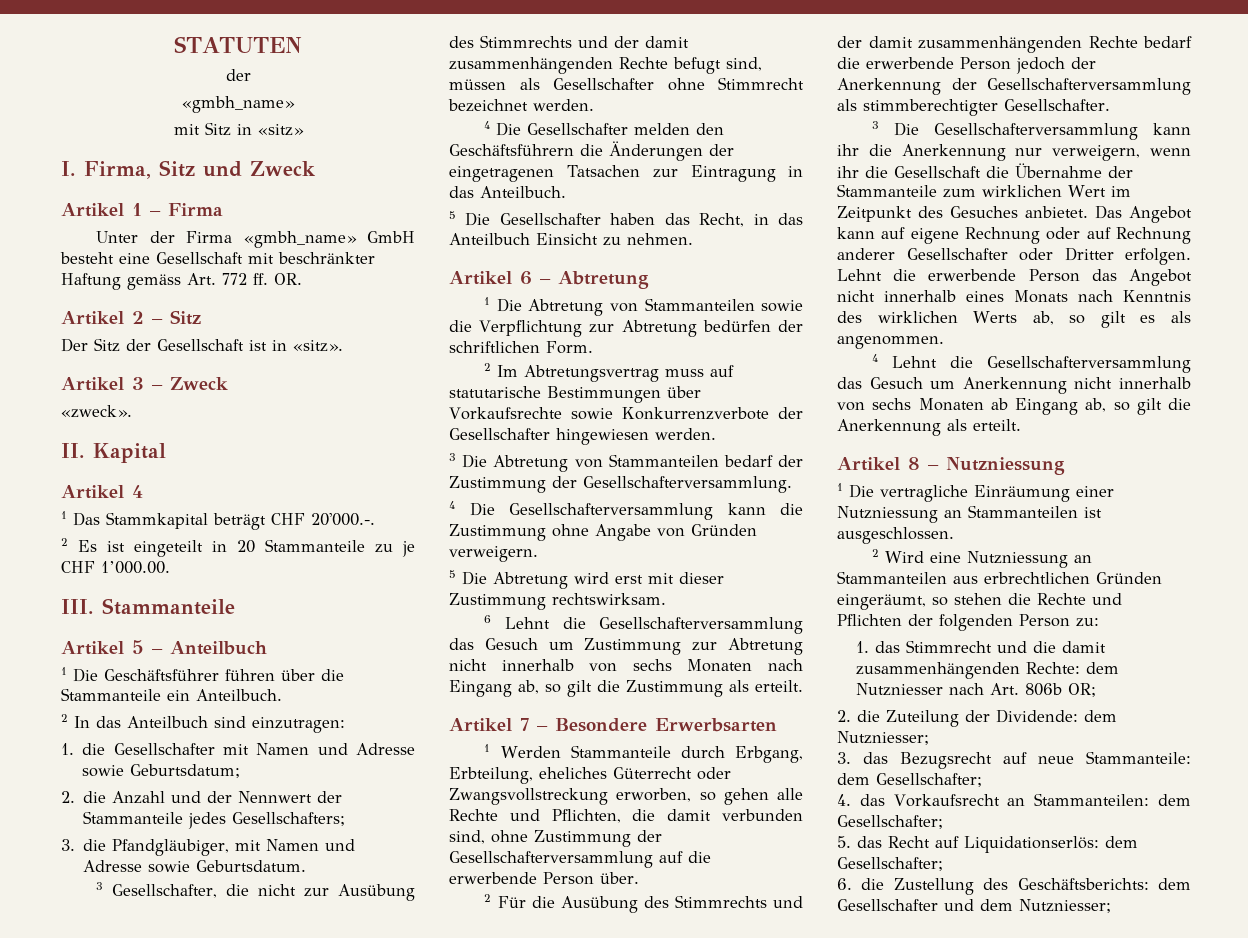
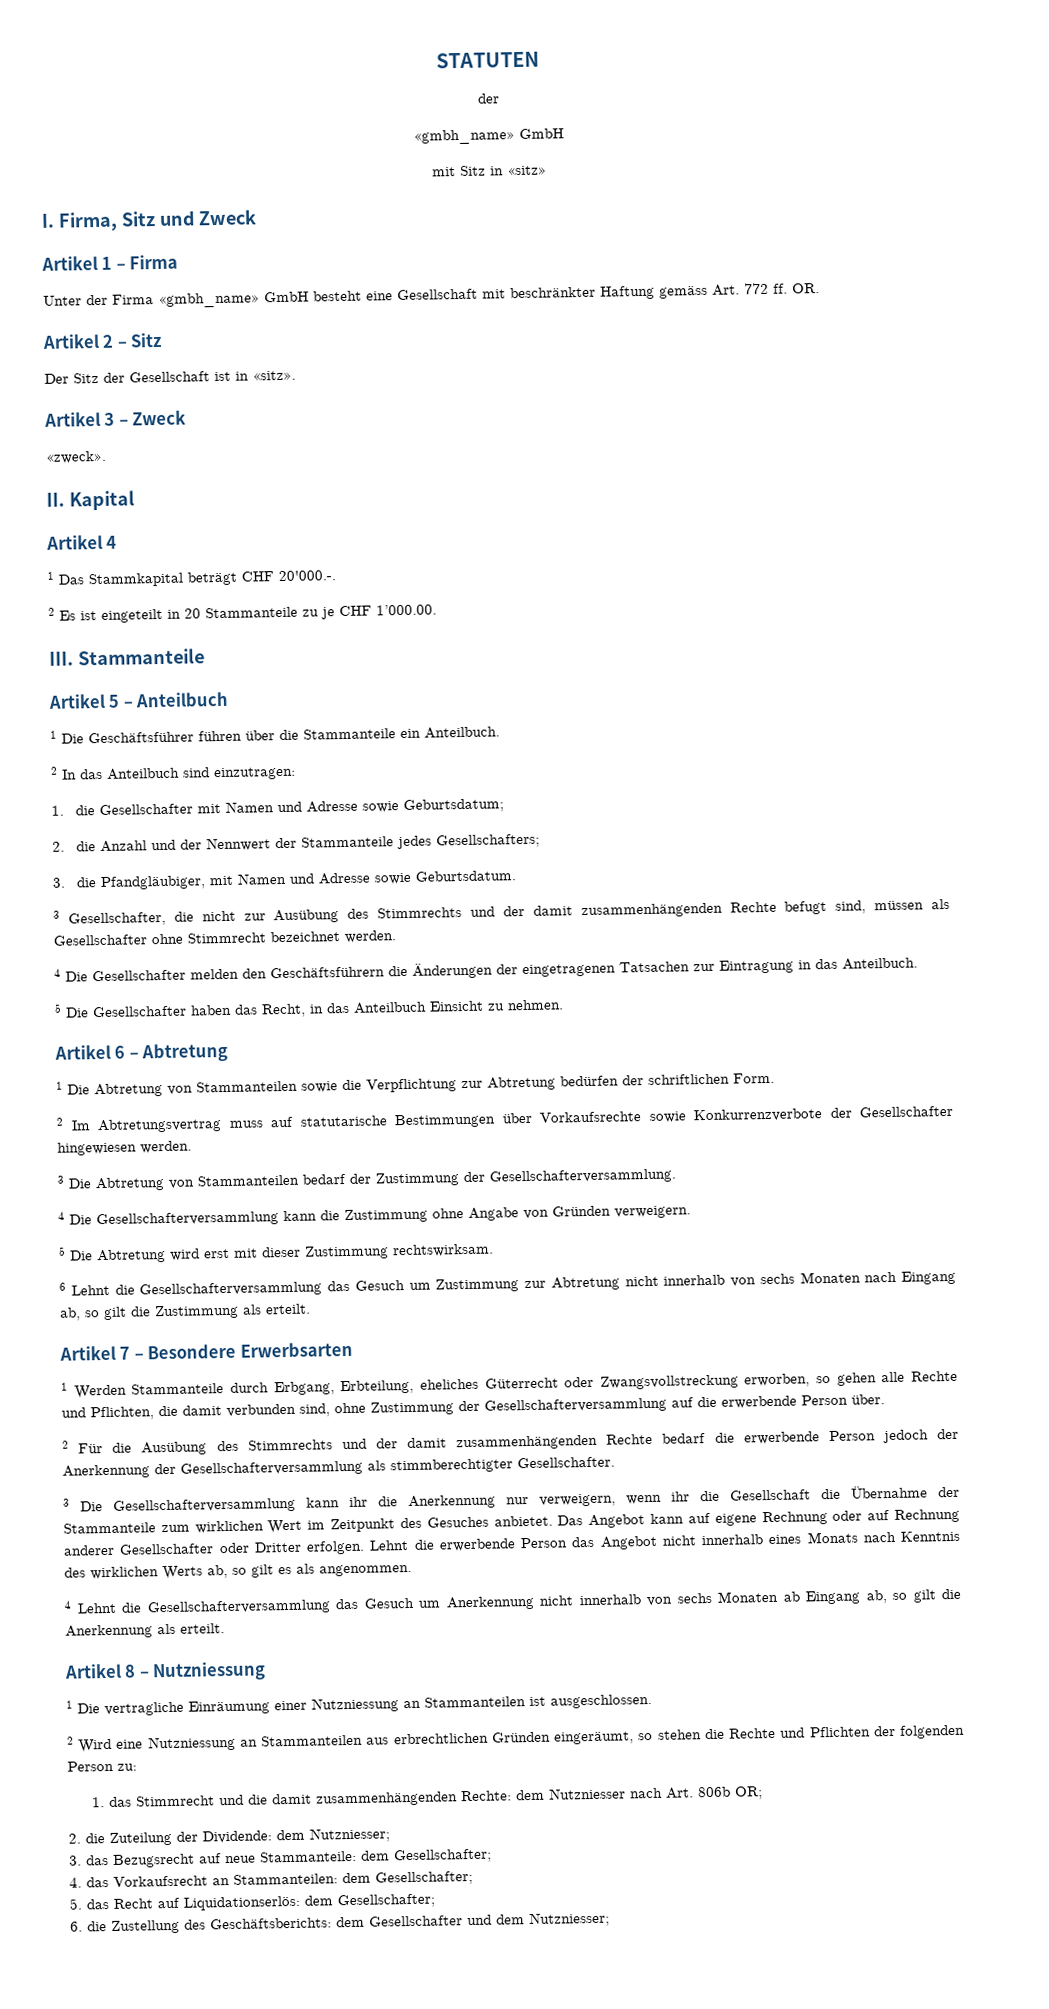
(295, 104) none -> [519,128,564,139] GmbH

